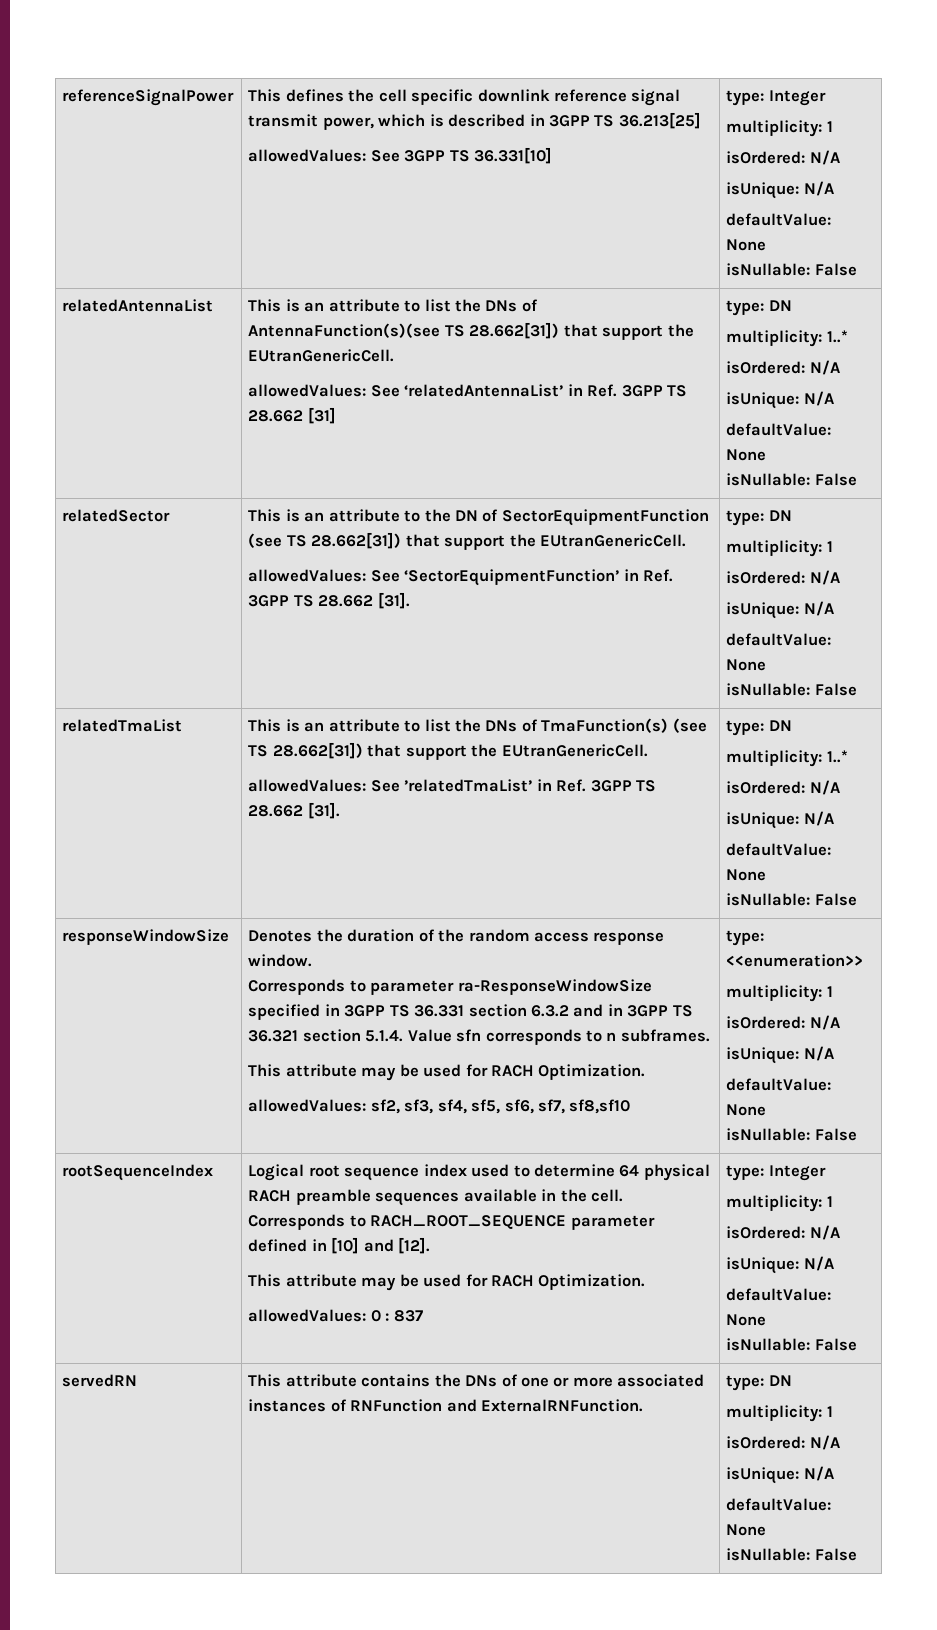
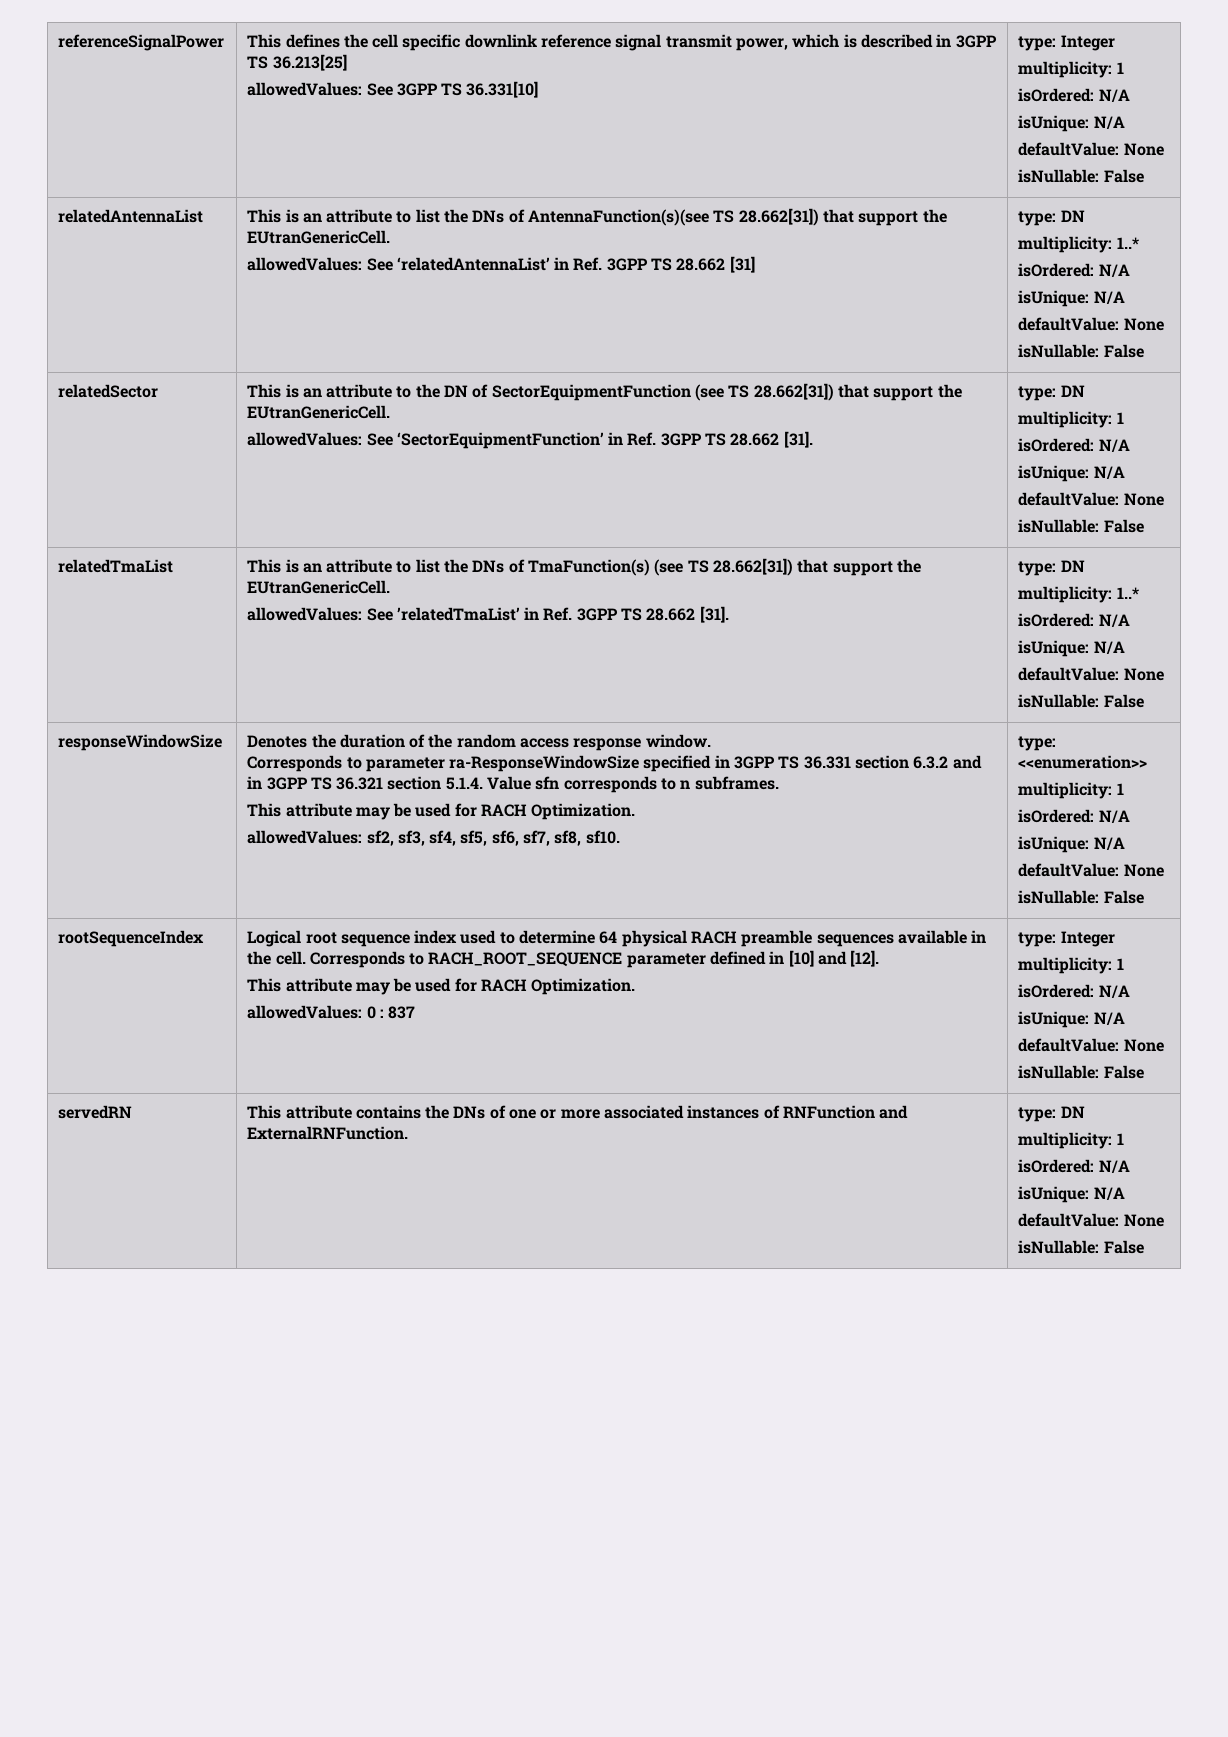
[569,1099,631,1114] sf8,sf10 -> [554,830,620,846] sf8, sf10.

